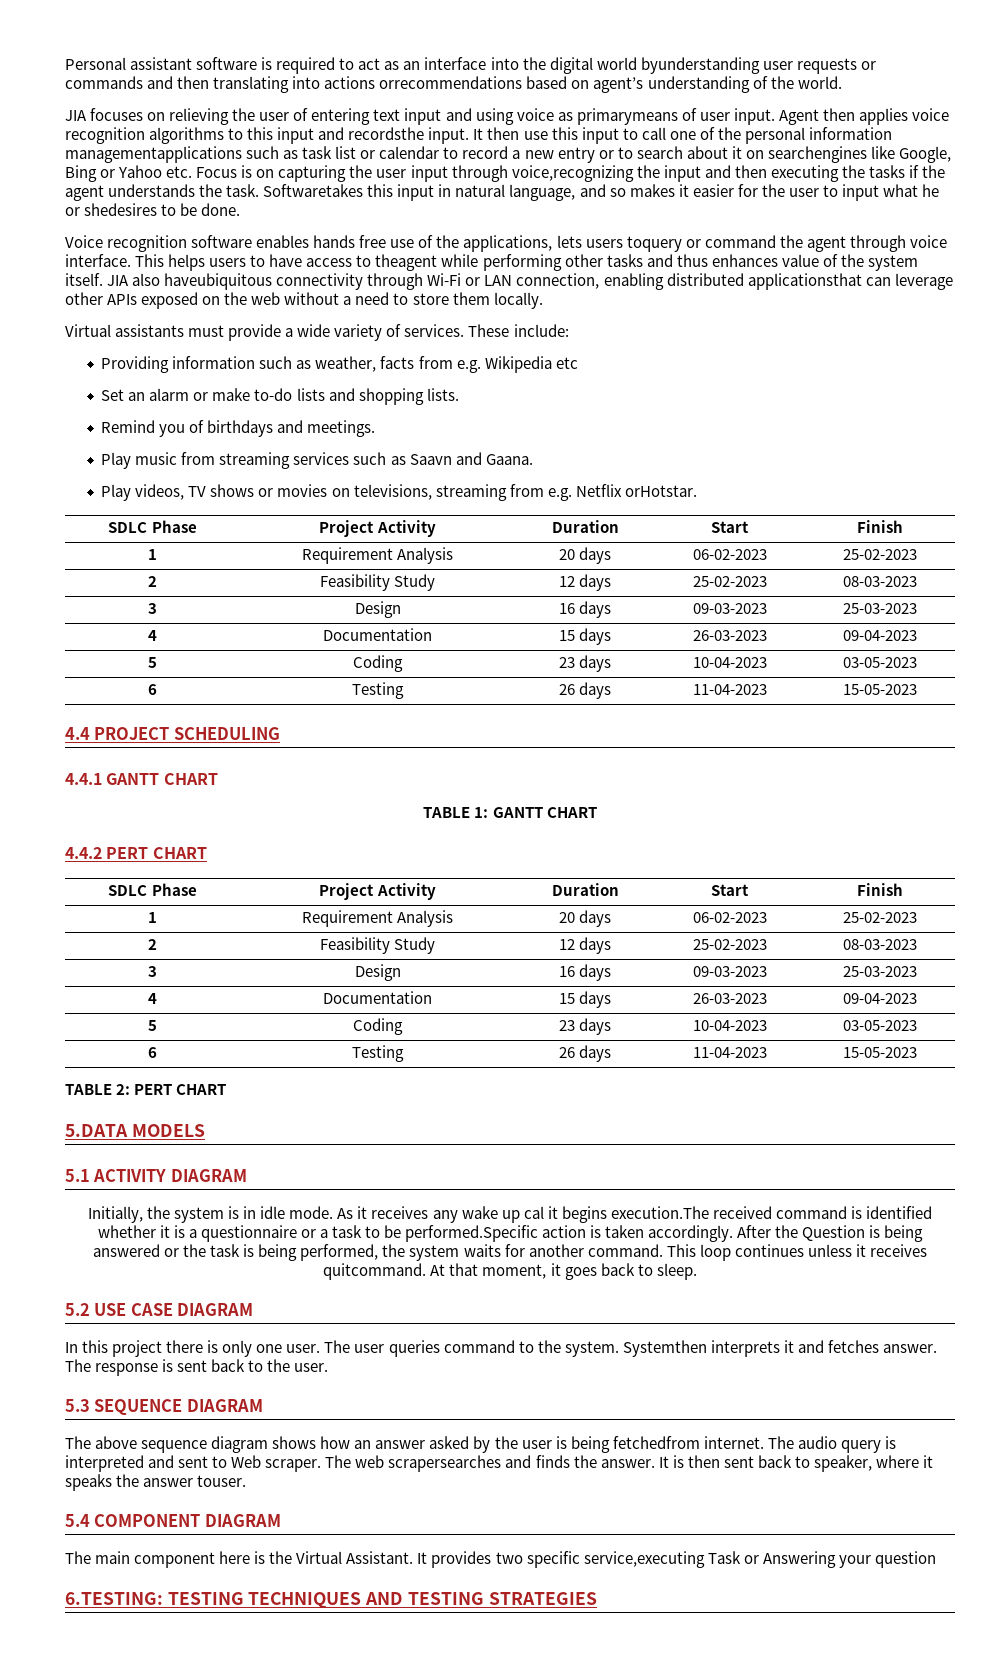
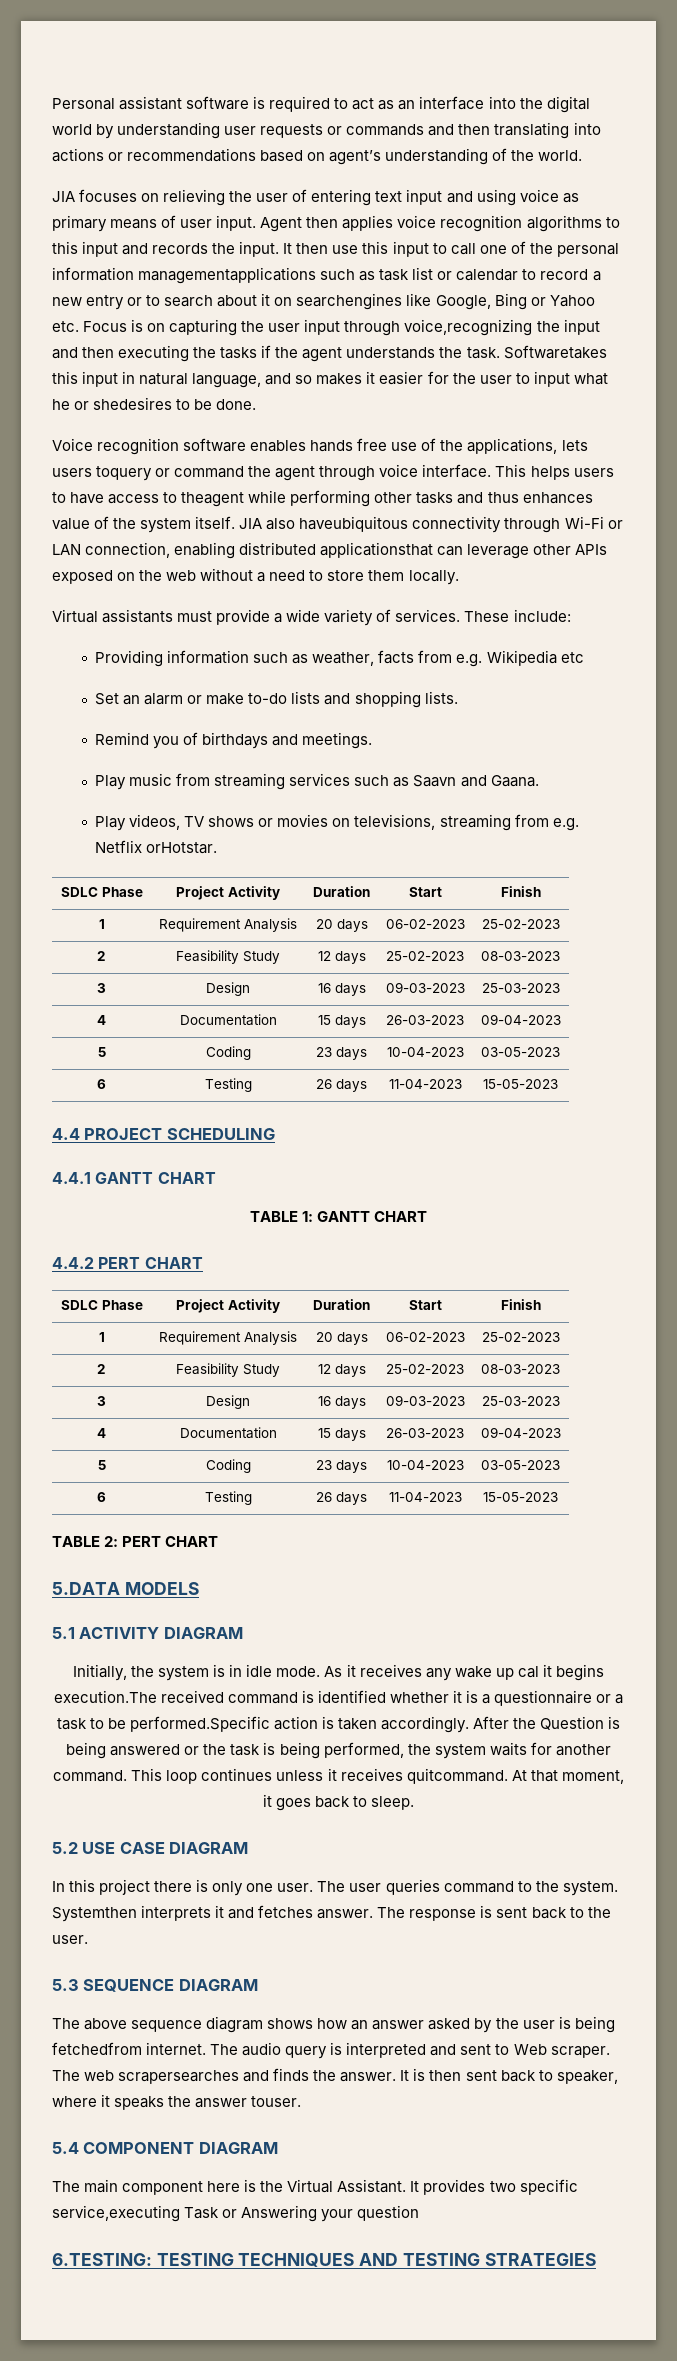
[640,57,760,74] byunderstanding -> [96,122,221,139] by understanding
[379,76,523,89] orrecommendations -> [108,148,257,162] or recommendations
[576,108,678,125] primarymeans -> [52,215,158,232] primary means
[348,127,425,140] recordsthe -> [152,243,236,254] records the

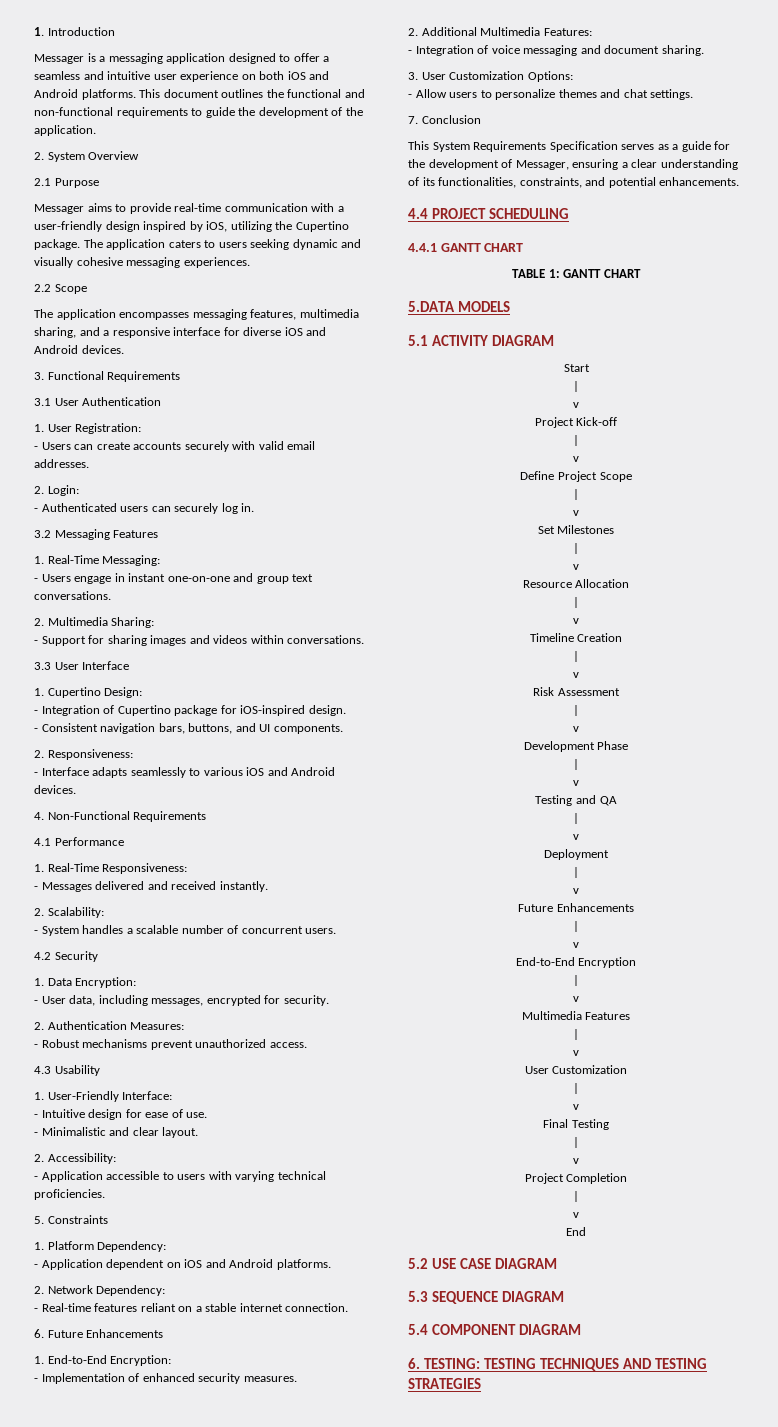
[52,96,590,113] [52,122,601,139] [52,148,583,165] [52,189,579,206] [52,215,620,232] [52,241,619,257] [52,267,601,284] [52,293,595,310] [52,319,600,336] [52,345,607,362] [52,371,608,388] [52,397,257,410] [52,438,588,455] [52,464,614,481] [52,490,593,507] [52,516,623,533] [52,542,608,559] [52,568,459,585] [52,609,571,626] [95,650,584,667] [95,691,458,708] [95,732,373,749] [95,773,539,790] [95,814,579,831] [95,840,218,854] [60,887,143,897] [176,886,280,900] [313,886,370,897] [408,887,442,897] [500,886,541,897] [98,919,105,929] [159,918,297,932] [315,919,368,932] [385,919,465,929] [481,919,560,929] [97,951,106,961] [176,950,280,964] [317,951,366,964] [386,951,464,961] [481,951,560,961] [97,983,106,993] [206,982,250,996] [317,983,366,996] [385,982,465,993] [481,983,560,993] [97,1015,106,1025] [179,1014,277,1026] [317,1015,366,1028] [386,1015,464,1025] [480,1014,561,1025] [97,1047,106,1057] [205,1046,251,1060] [316,1047,367,1060] [386,1047,464,1057] [481,1047,560,1057] [97,1079,106,1089] [204,1078,252,1092] [316,1079,367,1092] [388,1079,462,1089] [483,1079,558,1089] Personal assistant software is required to act as an interface into the digital world by understanding user requests or commands and then translating into actions or recommendations based on agent’s understanding of the world. // JIA focuses on relieving the user of entering text input and using voice as primary means of user input. Agent then applies voice recognition algorithms to this input and records the input. It then use this input to call one of the personal information managementapplications such as task list or calendar to record a new entry or to search about it on searchengines like Google, Bing or Yahoo etc. Focus is on capturing the user input through voice,recognizing the input and then executing the tasks if the agent understands the task. Softwaretakes this input in natural language, and so makes it easier for the user to input what he or shedesires to be done. // Voice recognition software enables hands free use of the applications, lets users toquery or command the agent through voice interface. This helps users to have access to theagent while performing other tasks and thus enhances value of the system itself. JIA also haveubiquitous connectivity through Wi-Fi or LAN connection, enabling distributed applicationsthat can leverage other APIs exposed on the web without a need to store them locally. // Virtual assistants must provide a wide variety of services. These include: // Providing information such as weather, facts from e.g. Wikipedia etc // Set an alarm or make to-do lists and shopping lists. // Remind you of birthdays and meetings. // Play music from streaming services such as Saavn and Gaana. // Play videos, TV shows or movies on televisions, streaming from e.g. Netflix orHotstar. // SDLC Phase | Project Activity | Duration | Start | Finish // 1 | Requirement Analysis | 20 days | 06-02-2023 | 25-02-2023 // 2 | Feasibility Study | 12 days | 25-02-2023 | 08-03-2023 // 3 | Design | 16 days | 09-03-2023 | 25-03-2023 // 4 | Documentation | 15 days | 26-03-2023 | 09-04-2023 // 5 | Coding | 23 days | 10-04-2023 | 03-05-2023 // 6 | Testing | 26 days | 11-04-2023 | 15-05-2023 -> [34,27,115,36] [34,53,330,64] [34,71,330,82] [34,89,365,100] [34,107,363,118] [34,125,96,136] [34,151,140,162] [34,178,99,188] [34,203,344,214] [34,221,349,232] [34,239,362,250] [34,257,250,268] [34,284,87,294] [34,309,359,320] [34,327,327,338] [34,345,124,354] [34,371,181,382] [34,397,162,406] [34,423,142,434] [34,441,316,452] [34,459,89,468] [34,485,79,496] [34,503,255,514] [34,529,159,540] [34,555,161,566] [34,573,314,584] [34,591,111,600] [34,617,155,628] [34,635,365,646] [34,661,130,670] [34,687,143,698] [34,705,346,716] [34,723,343,734] [34,749,133,760] [34,767,336,778] [34,785,76,794] [34,811,207,822] [34,837,124,846] [34,863,188,874] [34,881,268,892] [34,907,104,918] [34,925,337,936] [34,951,98,962] [34,977,137,988] [34,995,329,1006] [34,1021,185,1030] [34,1039,307,1050] [34,1065,100,1076] [34,1091,173,1102] [34,1109,208,1120] [34,1127,199,1138] [34,1153,116,1164] [34,1171,326,1182] [34,1189,105,1200] [34,1215,108,1224] [34,1241,167,1252] [34,1259,331,1270] [34,1285,166,1296] [34,1303,349,1312] [34,1329,164,1338] [34,1355,172,1366] [34,1373,297,1384] [408,27,592,36] [408,45,704,56] [408,71,573,82] [408,89,694,100] [408,115,481,124] [408,141,731,152] [408,159,738,170] [408,177,740,188] 1. Introduction // Messager is a messaging application designed to offer a seamless and intuitive user experience on both iOS and Android platforms. This document outlines the functional and non-functional requirements to guide the development of the application. // 2. System Overview // 2.1 Purpose // Messager aims to provide real-time communication with a user-friendly design inspired by iOS, utilizing the Cupertino package. The application caters to users seeking dynamic and visually cohesive messaging experiences. // 2.2 Scope // The application encompasses messaging features, multimedia sharing, and a responsive interface for diverse iOS and Android devices. // 3. Functional Requirements // 3.1 User Authentication // 1. User Registration: // - Users can create accounts securely with valid email addresses. // 2. Login: // - Authenticated users can securely log in. // 3.2 Messaging Features // 1. Real-Time Messaging: // - Users engage in instant one-on-one and group text conversations. // 2. Multimedia Sharing: // - Support for sharing images and videos within conversations. // 3.3 User Interface // 1. Cupertino Design: // - Integration of Cupertino package for iOS-inspired design. // - Consistent navigation bars, buttons, and UI components. // 2. Responsiveness: // - Interface adapts seamlessly to various iOS and Android devices. // 4. Non-Functional Requirements // 4.1 Performance // 1. Real-Time Responsiveness: // - Messages delivered and received instantly. // 2. Scalability: // - System handles a scalable number of concurrent users. // 4.2 Security // 1. Data Encryption: // - User data, including messages, encrypted for security. // 2. Authentication Measures: // - Robust mechanisms prevent unauthorized access. // 4.3 Usability // 1. User-Friendly Interface: // - Intuitive design for ease of use. // - Minimalistic and clear layout. // 2. Accessibility: // - Application accessible to users with varying technical proficiencies. // 5. Constraints // 1. Platform Dependency: // - Application dependent on iOS and Android platforms. // 2. Network Dependency: // - Real-time features reliant on a stable internet connection. // 6. Future Enhancements // 1. End-to-End Encryption: // - Implementation of enhanced security measures. // 2. Additional Multimedia Features: // - Integration of voice messaging and document sharing. // 3. User Customization Options: // - Allow users to personalize themes and chat settings. // 7. Conclusion // This System Requirements Specification serves as a guide for the development of Messager, ensuring a clear understanding of its functionalities, constraints, and potential enhancements.
[52,1257,203,1269] [60,1300,143,1310] [176,1299,280,1313] [313,1299,370,1310] [408,1300,442,1310] [500,1299,541,1310] [98,1332,105,1342] [159,1331,297,1345] [315,1332,368,1345] [385,1332,465,1342] [481,1332,560,1342] [97,1364,106,1374] [176,1363,280,1377] [317,1364,366,1377] [386,1364,464,1374] [481,1364,560,1374] [97,1396,106,1406] [206,1395,250,1409] [317,1396,366,1409] [385,1395,465,1406] [481,1396,560,1406] [97,1428,106,1438] [179,1427,277,1439] [317,1428,366,1441] [386,1428,464,1438] [480,1427,561,1438] [97,1460,106,1470] [205,1459,251,1473] [316,1460,367,1473] [386,1460,464,1470] [481,1460,560,1470] [97,1492,106,1502] [204,1491,252,1505] [316,1492,367,1505] [388,1492,462,1502] [483,1492,558,1502] [52,1536,219,1547] // 4.4.2 PERT CHART // SDLC Phase | Project Activity | Duration | Start | Finish // 1 | Requirement Analysis | 20 days | 06-02-2023 | 25-02-2023 // 2 | Feasibility Study | 12 days | 25-02-2023 | 08-03-2023 // 3 | Design | 16 days | 09-03-2023 | 25-03-2023 // 4 | Documentation | 15 days | 26-03-2023 | 09-04-2023 // 5 | Coding | 23 days | 10-04-2023 | 03-05-2023 // 6 | Testing | 26 days | 11-04-2023 | 15-05-2023 // TABLE 2: PERT CHART -> (641, 273) none
[73,1664,604,1681] [53,1690,624,1706] [56,1716,621,1733] [66,1742,611,1759] [53,1768,624,1784] [262,1794,415,1811] [52,1842,249,1854] [52,1879,618,1896] [52,1905,611,1922] [52,1935,88,1944] [52,1979,258,1992] [52,2016,615,2033] [52,2042,610,2059] [52,2068,618,2084] [52,2094,302,2110] [52,2142,278,2154] [52,2179,578,2195] [52,2205,420,2222] [52,2253,152,2266] Initially, the system is in idle mode. As it receives any wake up cal it begins execution.The received command is identified whether it is a questionnaire or a task to be performed.Specific action is taken accordingly. After the Question is being answered or the task is being performed, the system waits for another command. This loop continues unless it receives quitcommand. At that moment, it goes back to sleep. // 5.2 USE CASE DIAGRAM // In this project there is only one user. The user queries command to the system. Systemthen interprets it and fetches answer. The response is sent back to the user. // 5.3 SEQUENCE DIAGRAM // The above sequence diagram shows how an answer asked by the user is being fetchedfrom internet. The audio query is interpreted and sent to Web scraper. The web scrapersearches and finds the answer. It is then sent back to speaker, where it speaks the answer touser. // 5.4 COMPONENT DIAGRAM // The main component here is the Virtual Assistant. It provides two specific service,executing Task or Answering your question // 6.TESTING: -> [563,364,590,372] [573,381,579,392] [573,402,579,408] [534,417,618,428] [573,435,579,446] [573,456,579,462] [520,471,632,482] [573,489,579,500] [573,510,579,516] [537,525,615,534] [573,543,579,554] [573,564,579,570] [522,579,630,588] [573,597,579,608] [573,618,579,624] [529,633,623,642] [573,651,579,662] [573,672,579,678] [533,687,620,696] [573,705,579,716] [573,726,579,732] [523,741,629,752] [573,759,579,770] [573,780,579,786] [535,795,617,806] [573,813,579,824] [573,834,579,840] [544,849,609,860] [573,867,579,878] [573,888,579,894] [518,903,634,912] [573,921,579,932] [573,942,579,948] [515,957,637,968] [573,975,579,986] [573,996,579,1002] [521,1011,631,1020] [573,1029,579,1040] [573,1050,579,1056] [524,1065,628,1074] [573,1083,579,1094] [573,1104,579,1110] [543,1119,609,1130] [573,1137,579,1148] [573,1158,579,1164] [524,1173,628,1184] [573,1191,579,1202] [573,1212,579,1218] [566,1227,586,1236] [408,1258,557,1269] [408,1291,564,1304] [408,1324,581,1335] [408,1358,481,1369] Start // | // v // Project Kick-off // | // v // Define Project Scope // | // v // Set Milestones // | // v // Resource Allocation // | // v // Timeline Creation // | // v // Risk Assessment // | // v // Development Phase // | // v // Testing and QA // | // v // Deployment // | // v // Future Enhancements // | // v // End-to-End Encryption // | // v // Multimedia Features // | // v // User Customization // | // v // Final Testing // | // v // Project Completion // | // v // End // 5.2 USE CASE DIAGRAM // 5.3 SEQUENCE DIAGRAM // 5.4 COMPONENT DIAGRAM // 6. TESTING:

